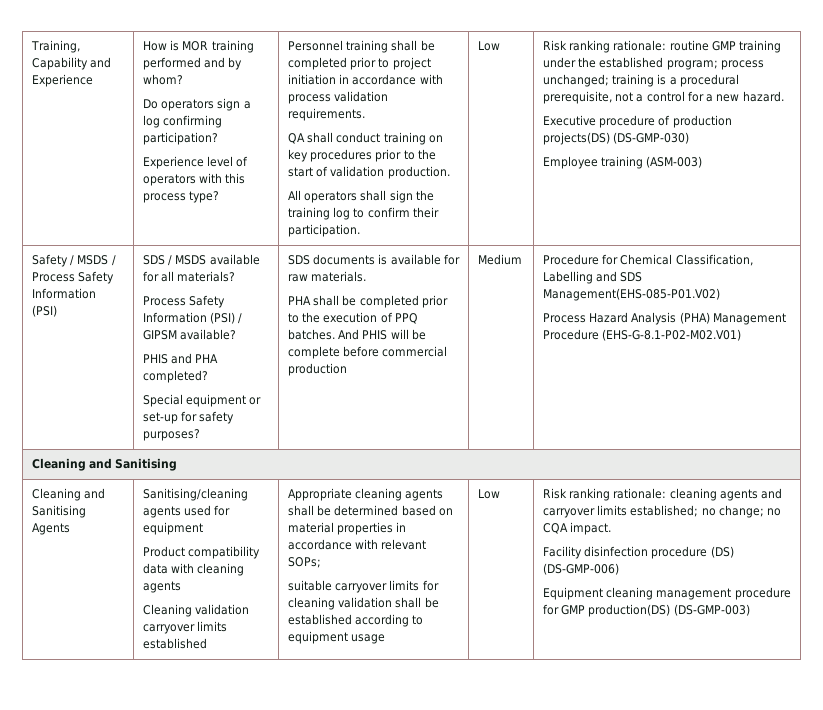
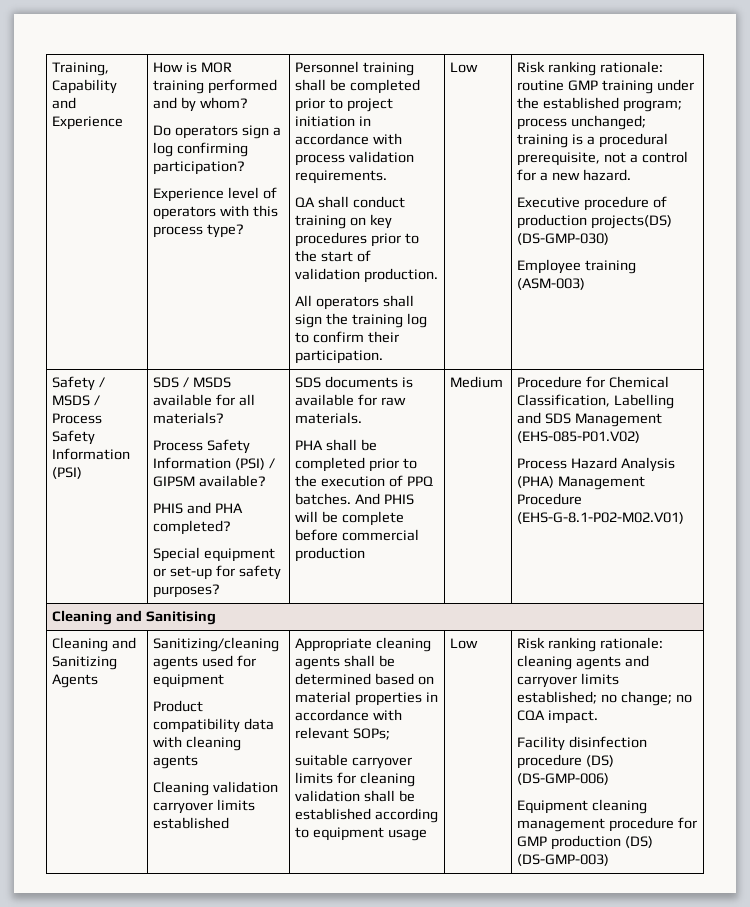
[542,288,720,301] Management(EHS-085-P01.V02) -> [575,413,663,427] [517,431,641,443] Management (EHS-085-P01.V02)
[31,505,86,518] Sanitising -> [52,656,118,670] Sanitizing
[142,488,248,501] Sanitising/cleaning -> [153,637,280,652] Sanitizing/cleaning
[588,604,671,617] production(DS) -> [551,835,654,850] production (DS)

